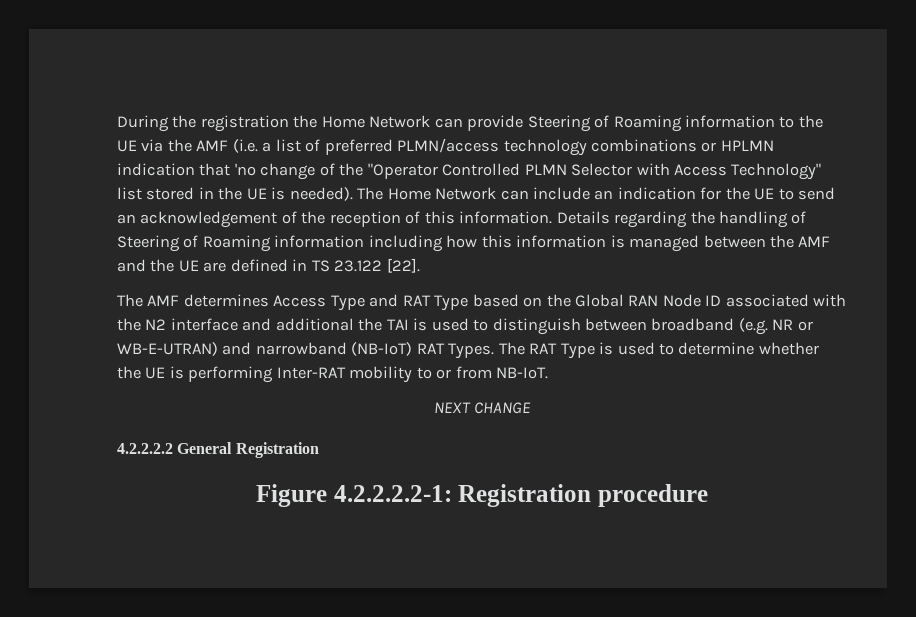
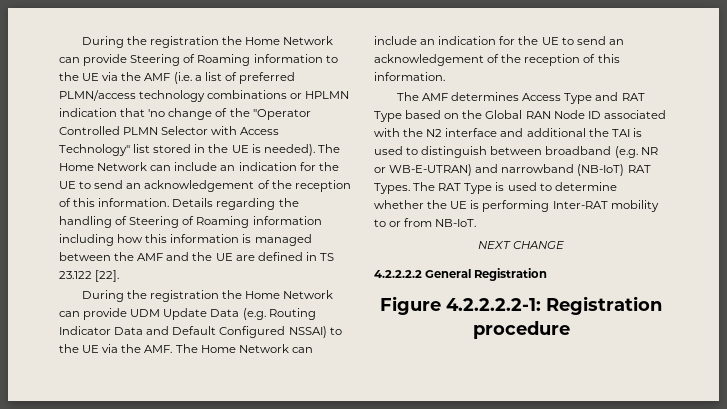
(420, 265) none -> [81,290,334,302] [59,308,316,320] [59,326,342,338] [59,344,313,353] [374,36,624,45] [374,54,620,66] [374,72,445,81] // During the registration the Home Network can provide UDM Update Data (e.g. Routing Indicator Data and Default Configured NSSAI) to the UE via the AMF. The Home Network can include an indication for the UE to send an acknowledgement of the reception of this information.

